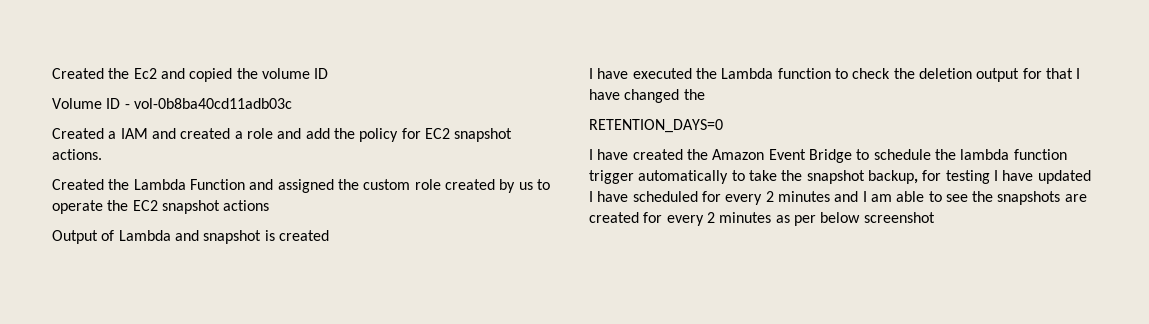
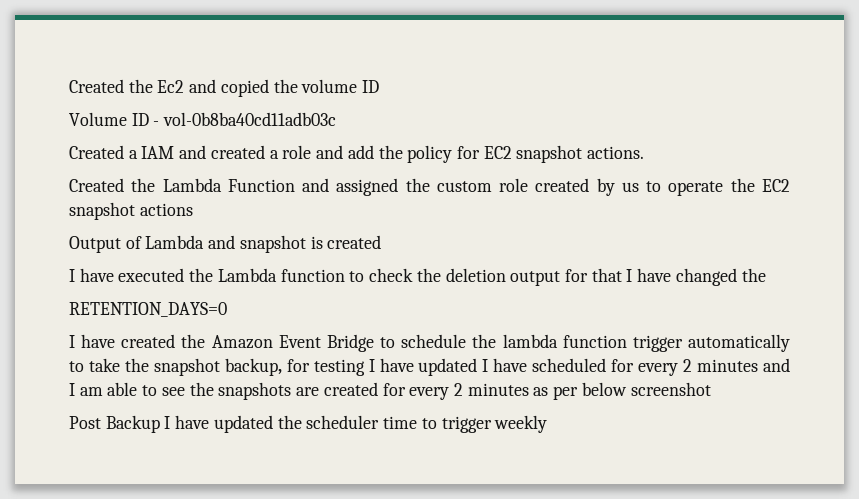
(935, 217) none -> [69,415,548,433] // Post Backup I have updated the scheduler time to trigger weekly

